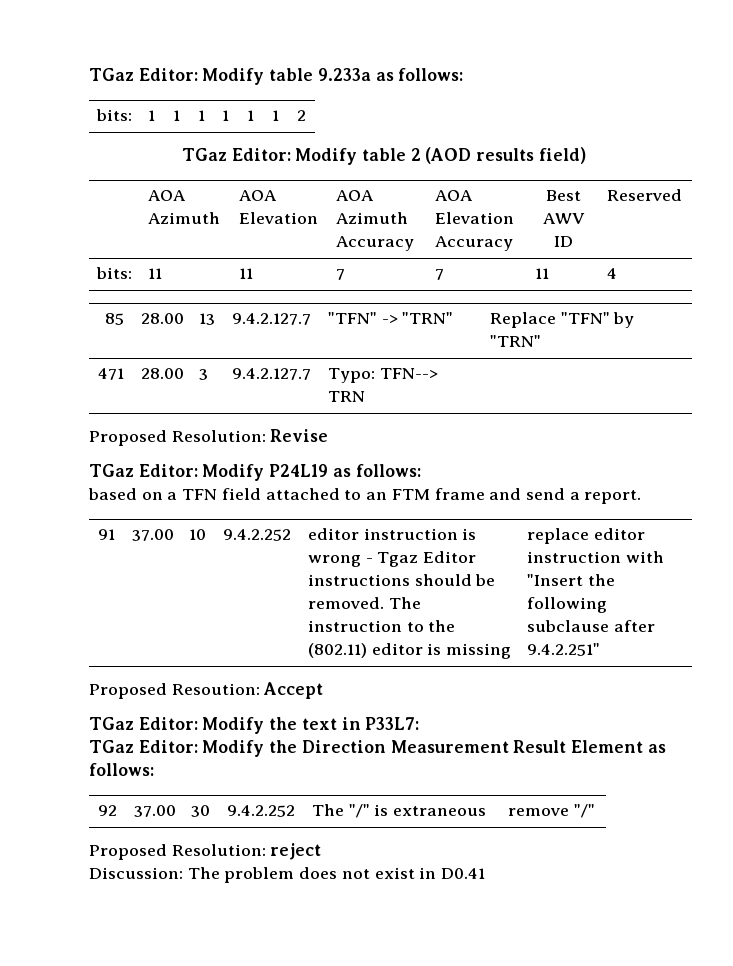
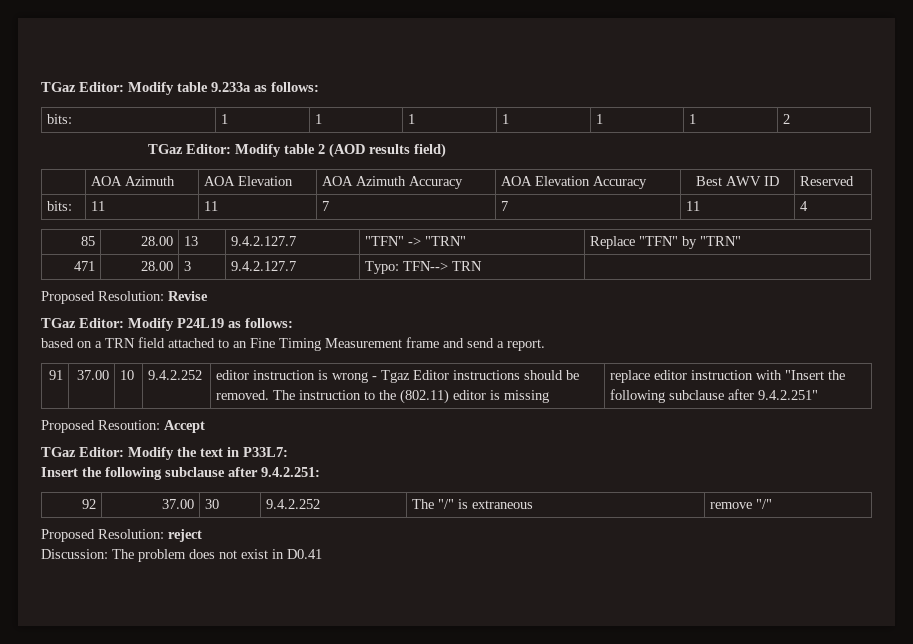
[182,489,218,500] TFN -> [105,338,135,348] TRN
[391,489,430,500] FTM -> [250,338,402,351] Fine Timing Measurement
[89,740,666,757] [89,763,154,776] TGaz Editor: Modify the Direction Measurement Result Element as follows: -> [41,467,320,480] Insert the following subclause after 9.4.2.251:

